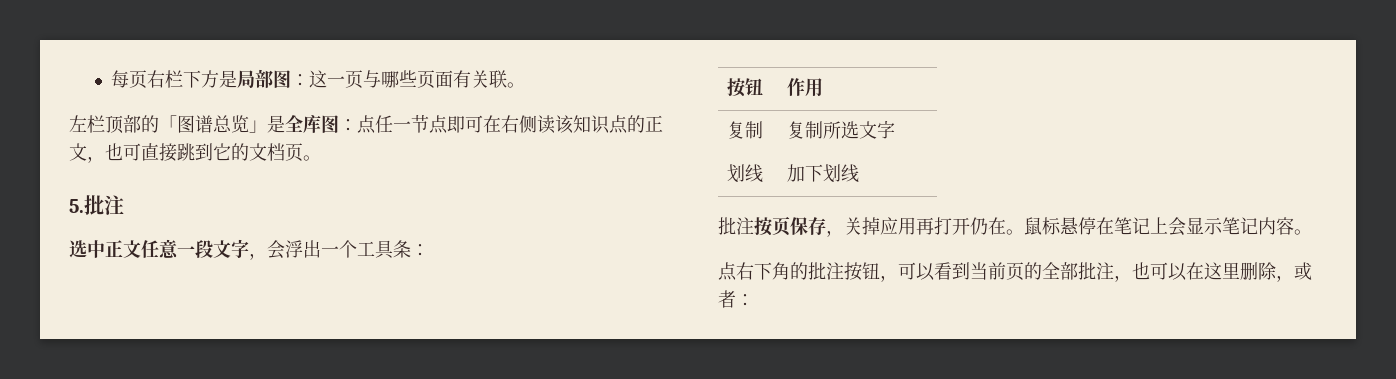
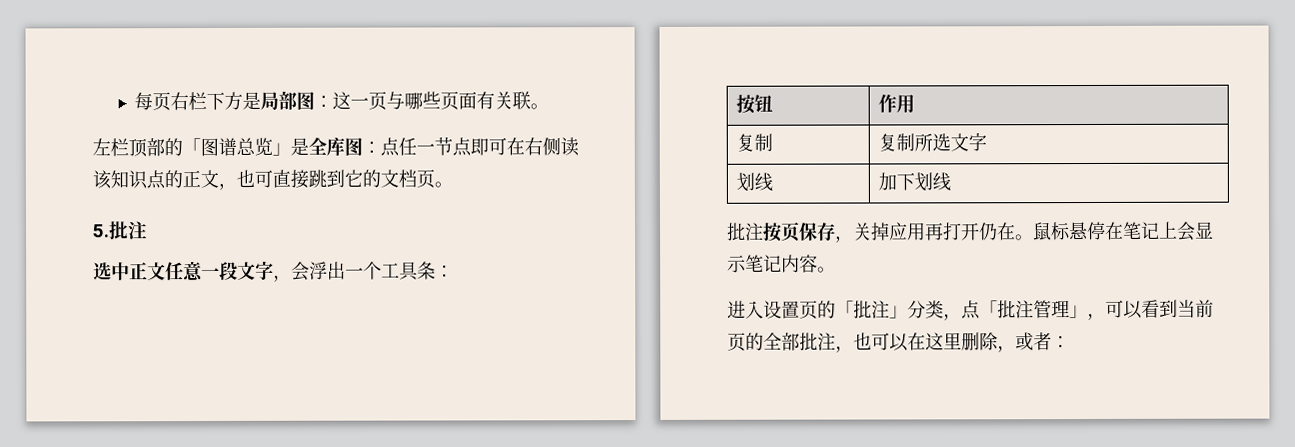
[718,262,880,281] 点右下角的批注按钮 -> [727,300,1088,321] 进入设置页的「批注」分类，点「批注管理」

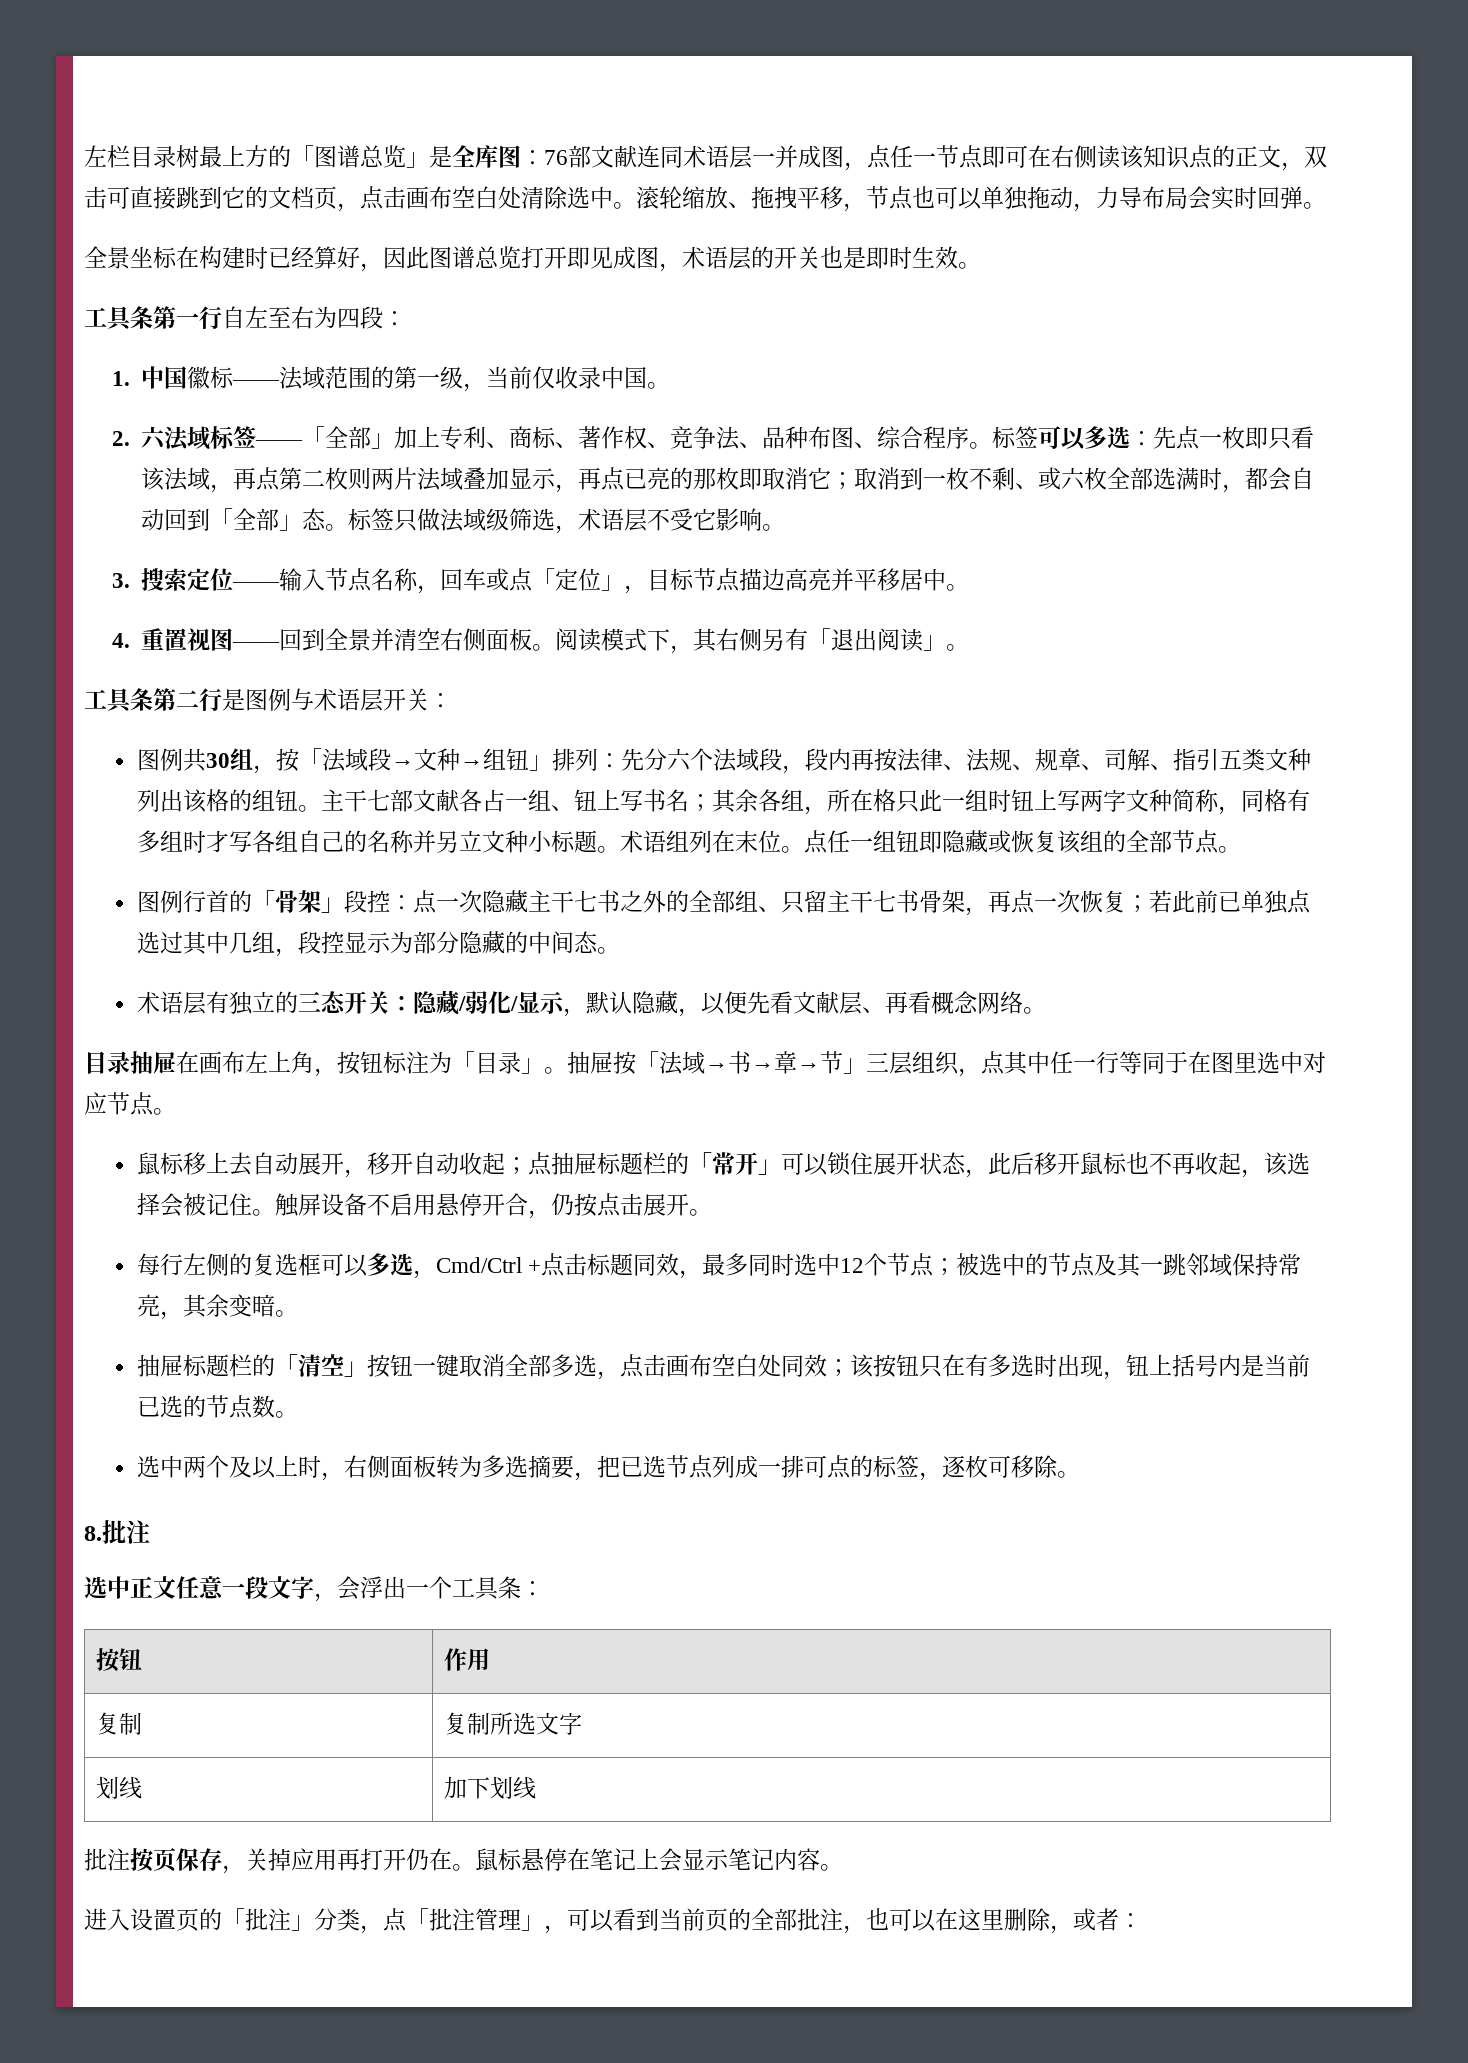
[134,90,550,112] [92,138,165,158] 每页右栏下方是局部图：这一页与哪些页面有关联。 // 左栏顶部 -> [84,145,268,168] 左栏目录树最上方
(381, 147) none -> [544,145,867,171] 76部文献连同术语层一并成图，
[236,169,255,188] 也 -> [1304,146,1327,168] [84,186,107,209] 双击
[434,181,453,188] [93,224,110,238] 。 // 5. -> [337,186,1326,212] [84,246,981,272] [84,306,406,331] [111,366,671,392] [111,426,1315,451] [141,467,1315,493] [141,508,786,534] [111,568,970,594] [111,628,970,654] [84,688,452,713] [136,748,1311,774] [136,789,1310,815] [136,830,1241,854] [136,890,1311,916] [136,931,620,957] [136,990,1046,1017] [84,1051,1326,1077] [84,1092,176,1116] [136,1152,1310,1178] [136,1193,712,1219] [136,1253,1302,1279] [136,1294,298,1320] [136,1354,1310,1380] [136,1395,298,1419] [136,1455,1080,1481] [84,1526,102,1541] ，点击画布空白处清除选中。滚轮缩放、拖拽平移，节点也可以单独拖动，力导布局会实时回弹。 // 全景坐标在构建时已经算好，因此图谱总览打开即见成图，术语层的开关也是即时生效。 // 工具条第一行自左至右为四段： // 1.中国徽标——法域范围的第一级，当前仅收录中国。 // 2.六法域标签——「全部」加上专利、商标、著作权、竞争法、品种布图、综合程序。标签可以多选：先点一枚即只看该法域，再点第二枚则两片法域叠加显示，再点已亮的那枚即取消它；取消到一枚不剩、或六枚全部选满时，都会自动回到「全部」态。标签只做法域级筛选，术语层不受它影响。 // 3.搜索定位——输入节点名称，回车或点「定位」，目标节点描边高亮并平移居中。 // 4.重置视图——回到全景并清空右侧面板。阅读模式下，其右侧另有「退出阅读」。 // 工具条第二行是图例与术语层开关： // 图例共30组，按「法域段→文种→组钮」排列：先分六个法域段，段内再按法律、法规、规章、司解、指引五类文种列出该格的组钮。主干七部文献各占一组、钮上写书名；其余各组，所在格只此一组时钮上写两字文种简称，同格有多组时才写各组自己的名称并另立文种小标题。术语组列在末位。点任一组钮即隐藏或恢复该组的全部节点。 // 图例行首的「骨架」段控：点一次隐藏主干七书之外的全部组、只留主干七书骨架，再点一次恢复；若此前已单独点选过其中几组，段控显示为部分隐藏的中间态。 // 术语层有独立的三态开关：隐藏/弱化/显示，默认隐藏，以便先看文献层、再看概念网络。 // 目录抽屉在画布左上角，按钮标注为「目录」。抽屉按「法域→书→章→节」三层组织，点其中任一行等同于在图里选中对应节点。 // 鼠标移上去自动展开，移开自动收起；点抽屉标题栏的「常开」可以锁住展开状态，此后移开鼠标也不再收起，该选择会被记住。触屏设备不启用悬停开合，仍按点击展开。 // 每行左侧的复选框可以多选，Cmd/Ctrl +点击标题同效，最多同时选中12个节点；被选中的节点及其一跳邻域保持常亮，其余变暗。 // 抽屉标题栏的「清空」按钮一键取消全部多选，点击画布空白处同效；该按钮只在有多选时出现，钮上括号内是当前已选的节点数。 // 选中两个及以上时，右侧面板转为多选摘要，把已选节点列成一排可点的标签，逐枚可移除。 // 8.

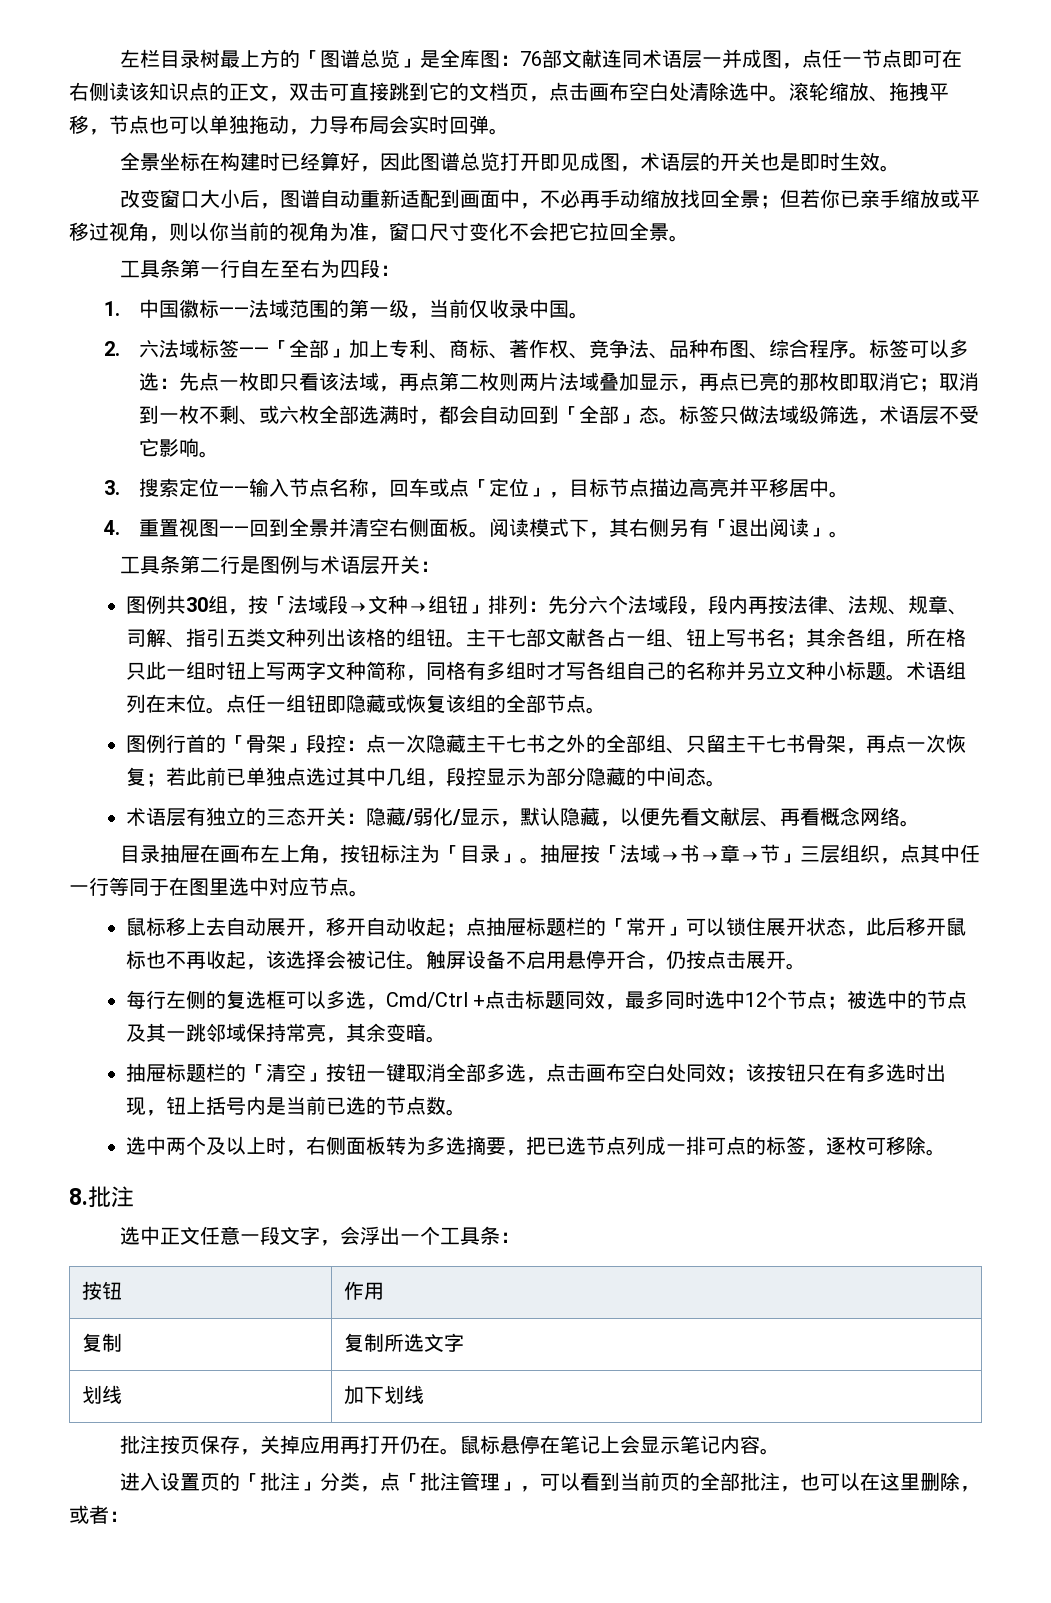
(981, 265) none -> [120,189,981,209] [69,222,689,242] // 改变窗口大小后，图谱自动重新适配到画面中，不必再手动缩放找回全景；但若你已亲手缩放或平移过视角，则以你当前的视角为准，窗口尺寸变化不会把它拉回全景。

